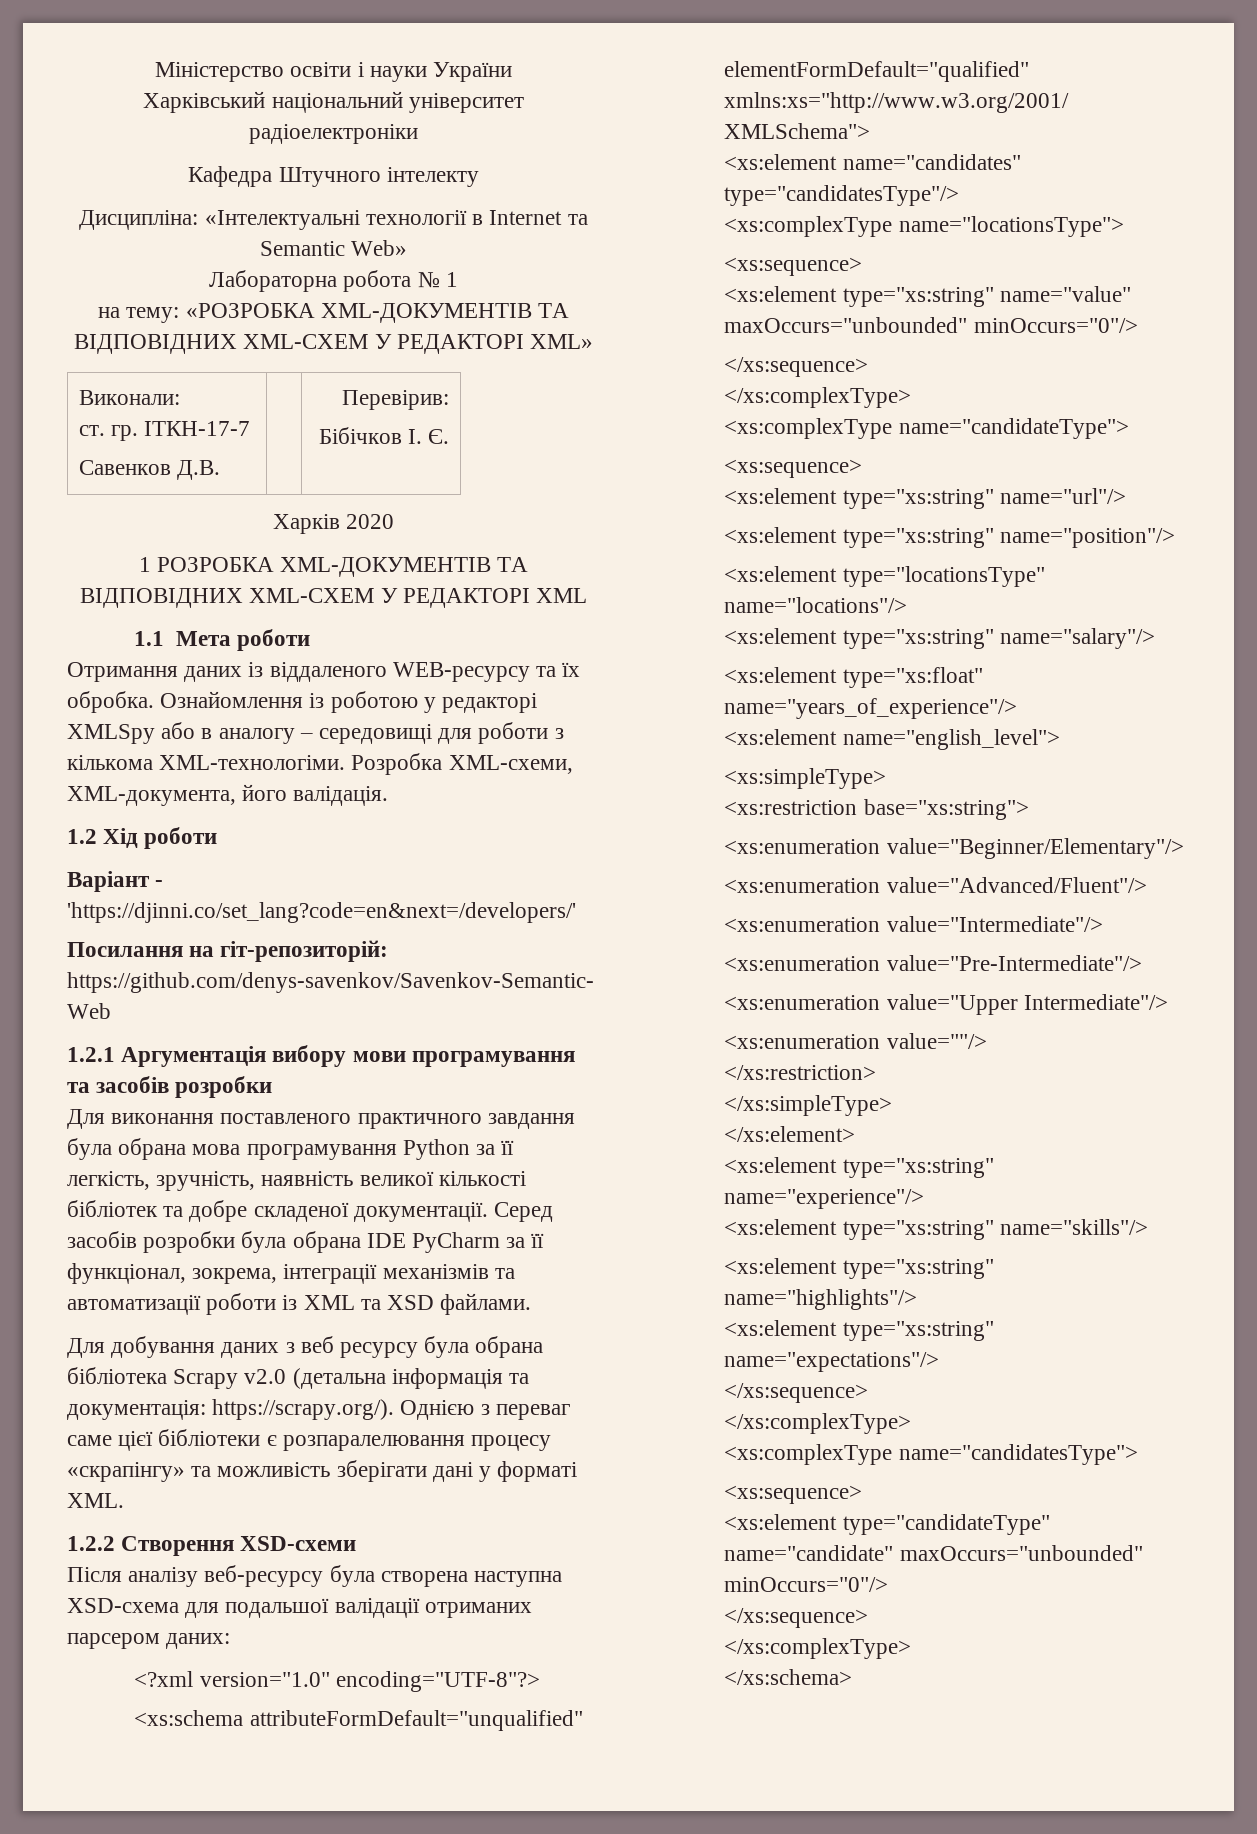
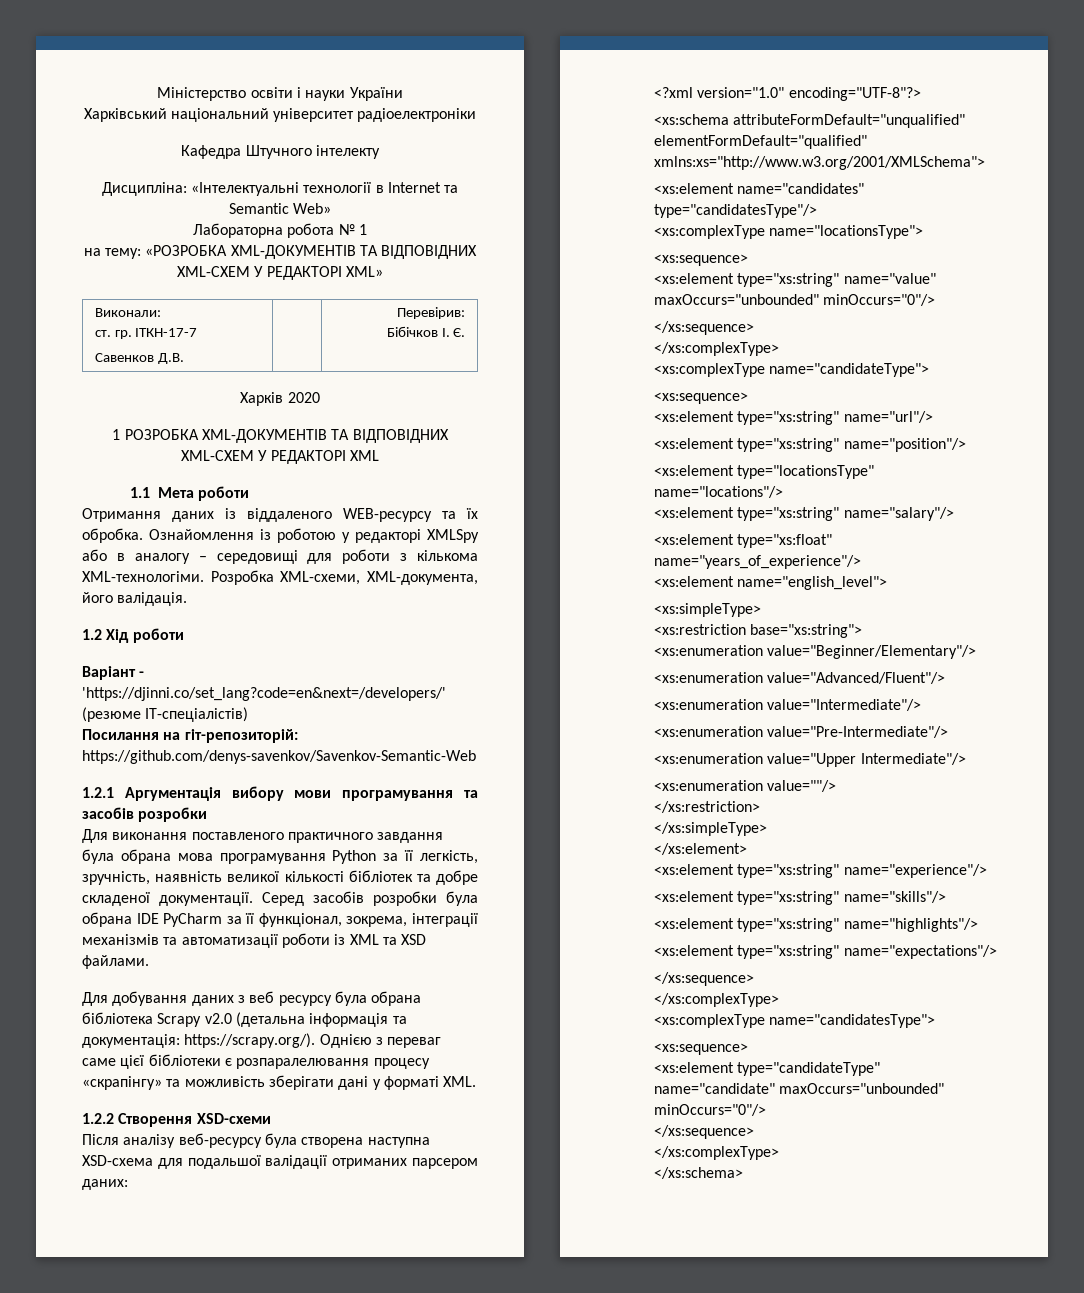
(576, 912) none -> [82,707,249,722] (резюме ІТ-спеціалістів)

